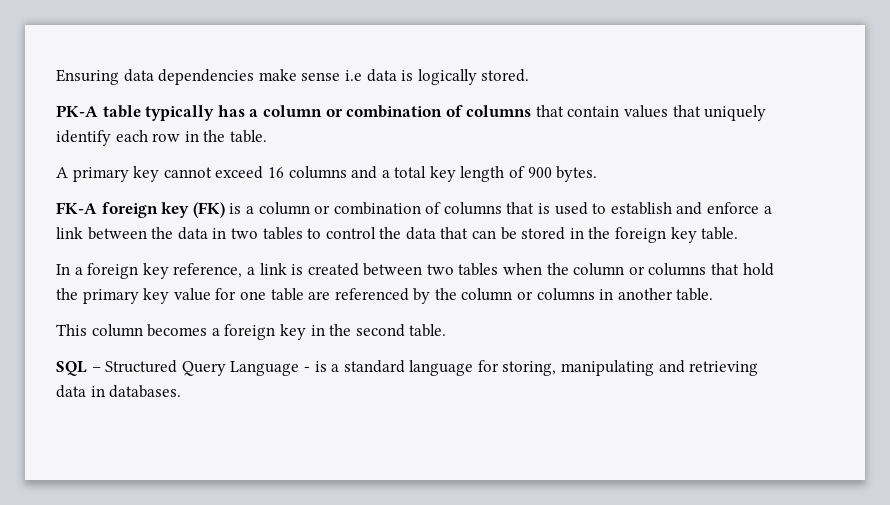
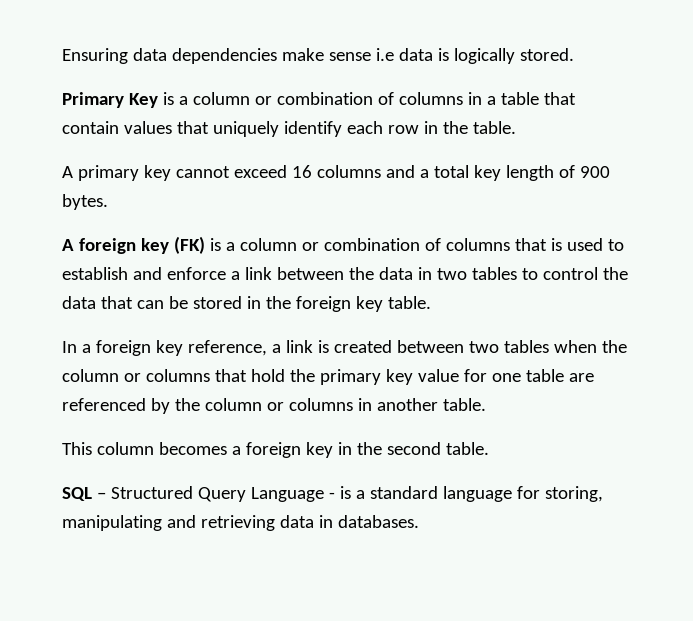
[56,105,532,121] PK-A table typically has a column or combination of columns -> [62,92,539,108] Primary Key is a column or combination of columns in a table
[56,202,97,214] FK-A -> [62,239,74,251] A

